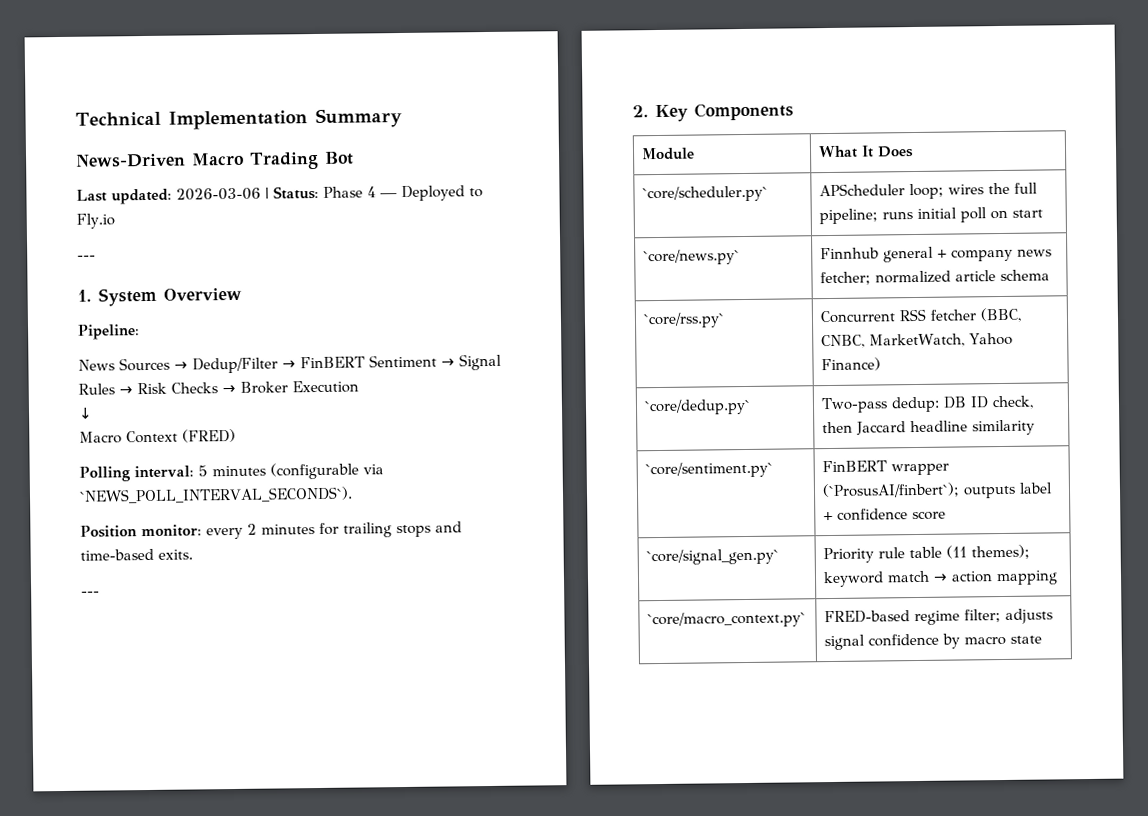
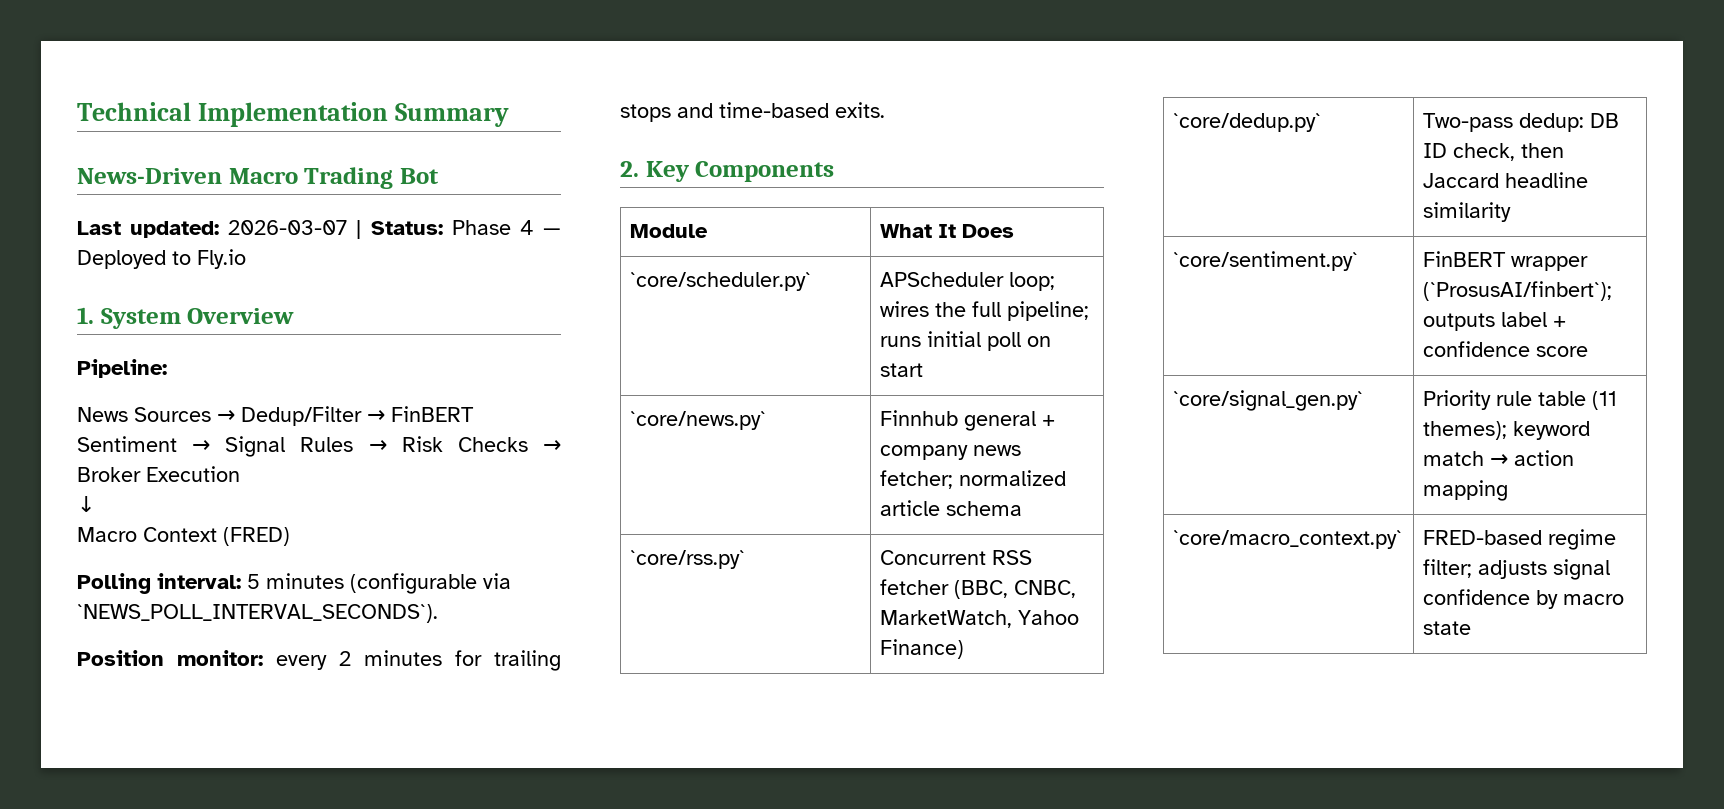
[176,187,261,201] 2026-03-06 -> [228,220,348,235] 2026-03-07
[77,254,96,260] // --- -> (246, 259) none
[81,590,100,596] // --- -> (885, 110) none

